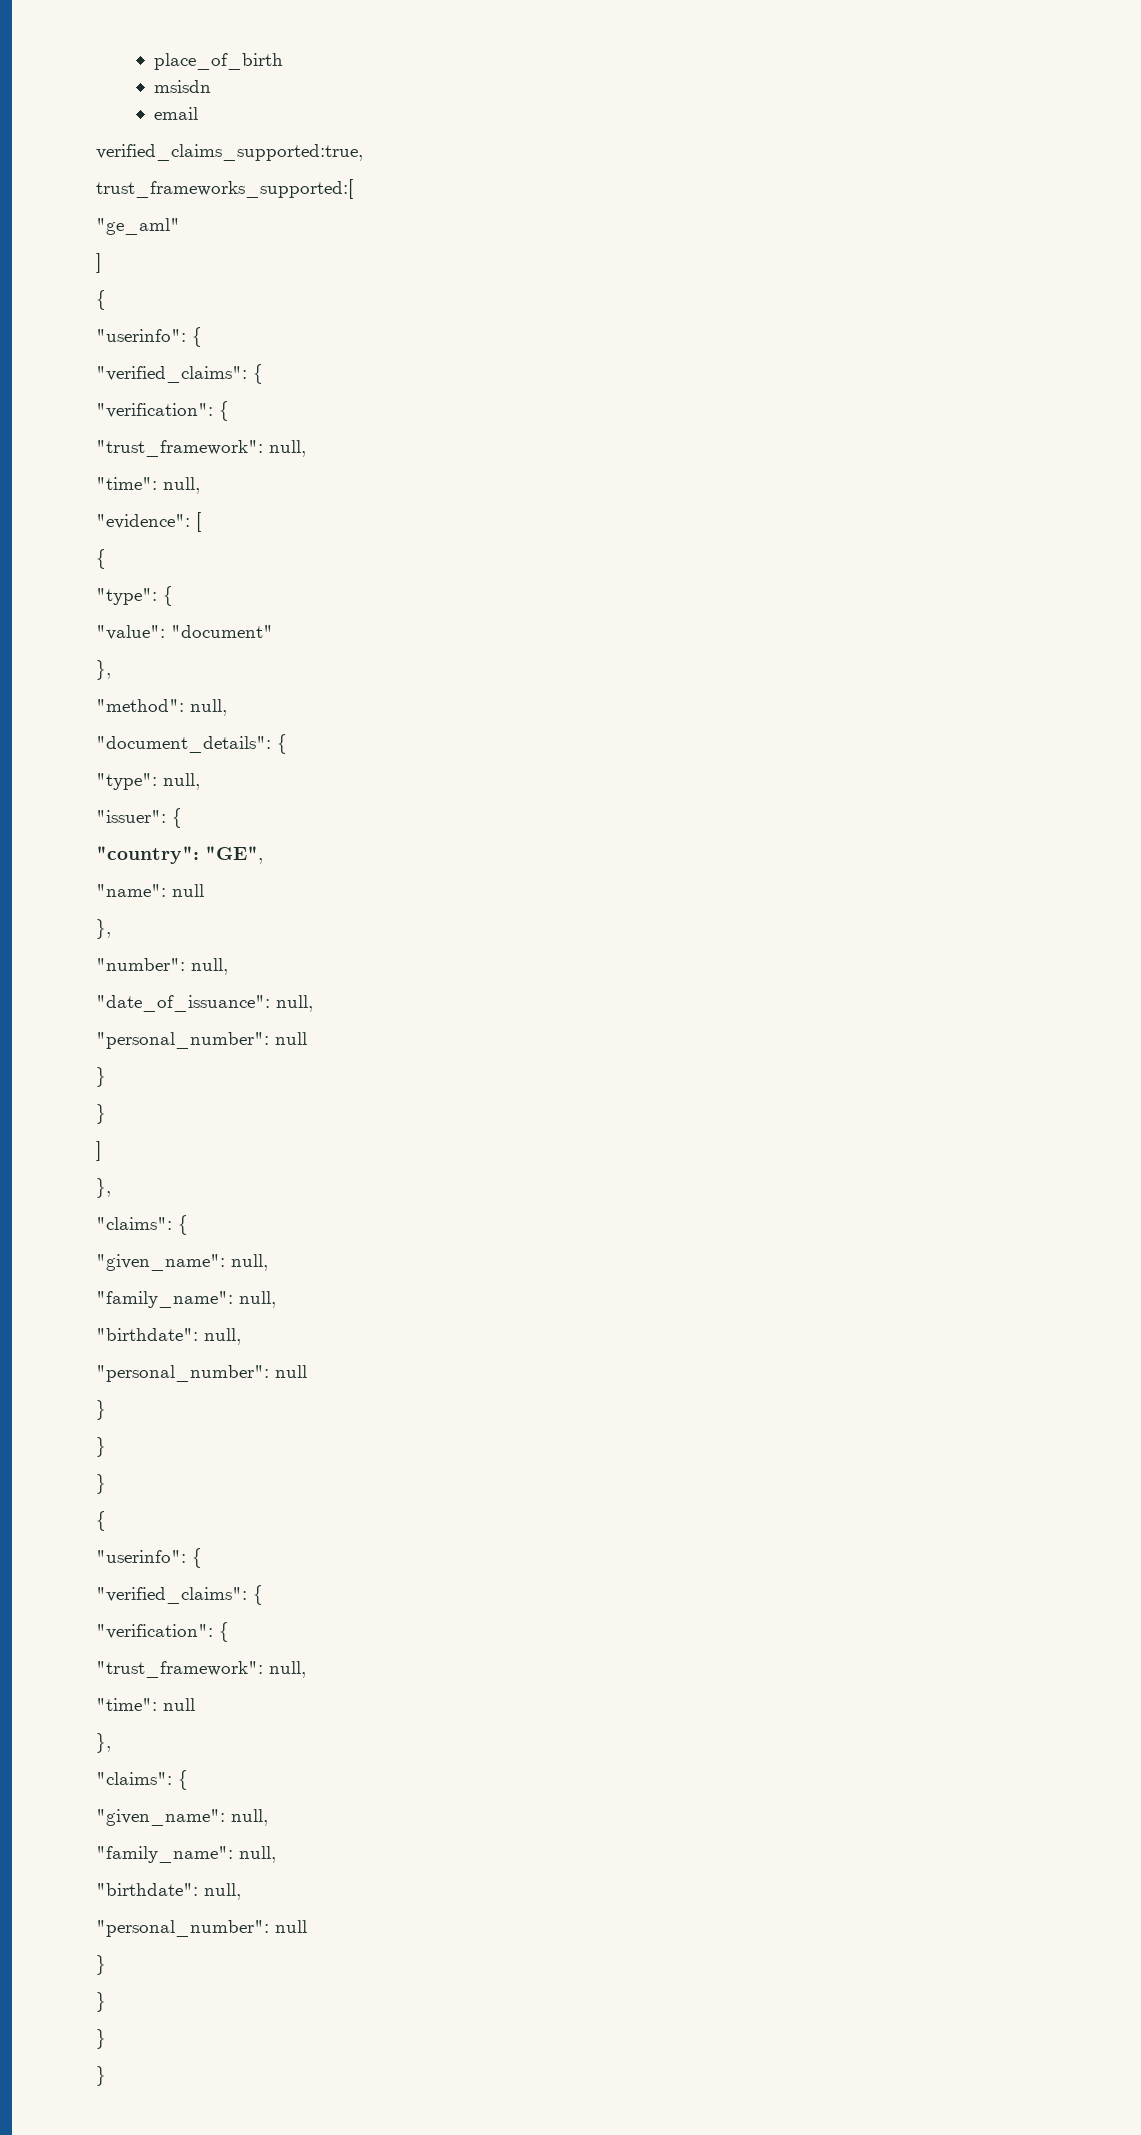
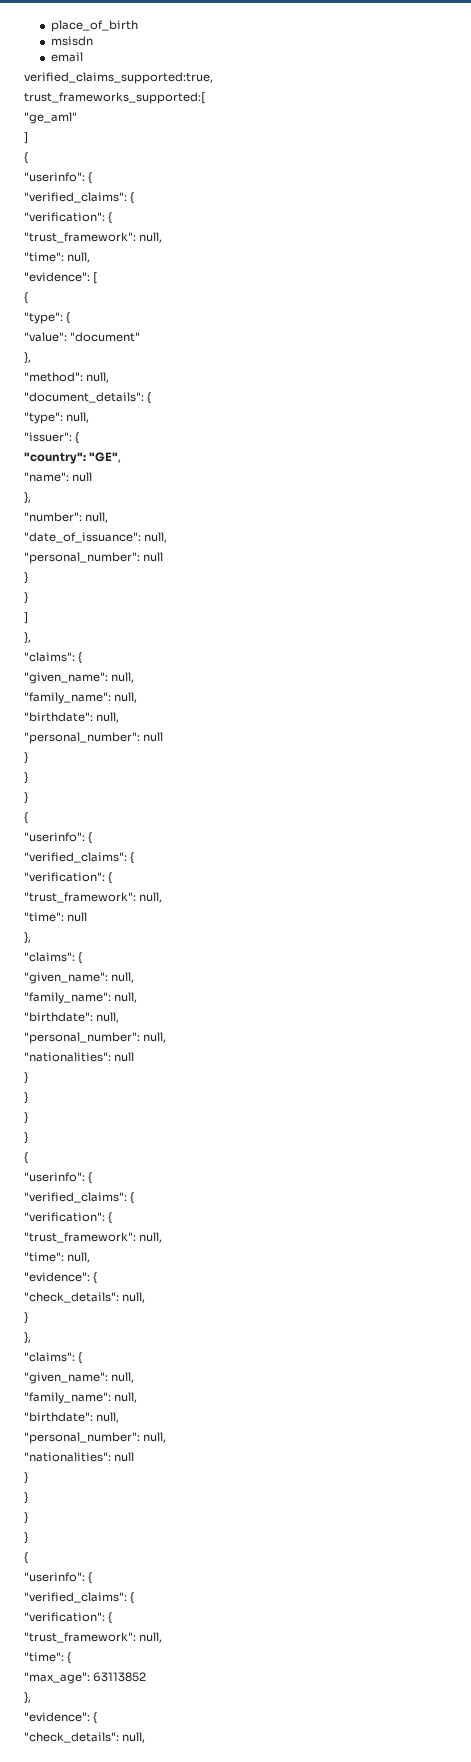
[275,1920,307,1933] [96,1955,106,1975] [96,1992,106,2012] [96,2029,106,2049] [96,2066,106,2086] null // } // } // } // } -> [143,1032,167,1043] [24,1052,135,1062] [24,1072,28,1084] [24,1092,28,1104] [24,1112,28,1124] [24,1132,28,1144] [24,1152,28,1164] [24,1172,93,1184] [24,1192,135,1204] [24,1212,113,1224] [24,1232,163,1243] [24,1252,91,1263] [24,1272,98,1284] [24,1292,146,1303] [24,1312,28,1324] [24,1332,31,1344] [24,1352,83,1364] [24,1372,135,1384] [24,1392,138,1404] [24,1412,120,1423] [24,1432,167,1444] [24,1452,135,1462] [24,1472,28,1484] [24,1492,28,1504] [24,1512,28,1524] [24,1532,28,1544] [24,1552,28,1564] [24,1572,93,1584] [24,1592,135,1604] [24,1612,113,1624] [24,1632,163,1643] [24,1652,72,1664] [24,1672,147,1684] [24,1692,31,1704] [24,1712,98,1724] [24,1732,146,1743] null, // "nationalities": null // } // } // } // } // { // "userinfo": { // "verified_claims": { // "verification": { // "trust_framework": null, // "time": null, // "evidence": { // "check_details": null, // } // }, // "claims": { // "given_name": null, // "family_name": null, // "birthdate": null, // "personal_number": null, // "nationalities": null // } // } // } // } // { // "userinfo": { // "verified_claims": { // "verification": { // "trust_framework": null, // "time": { // "max_age": 63113852 // }, // "evidence": { // "check_details": null,

